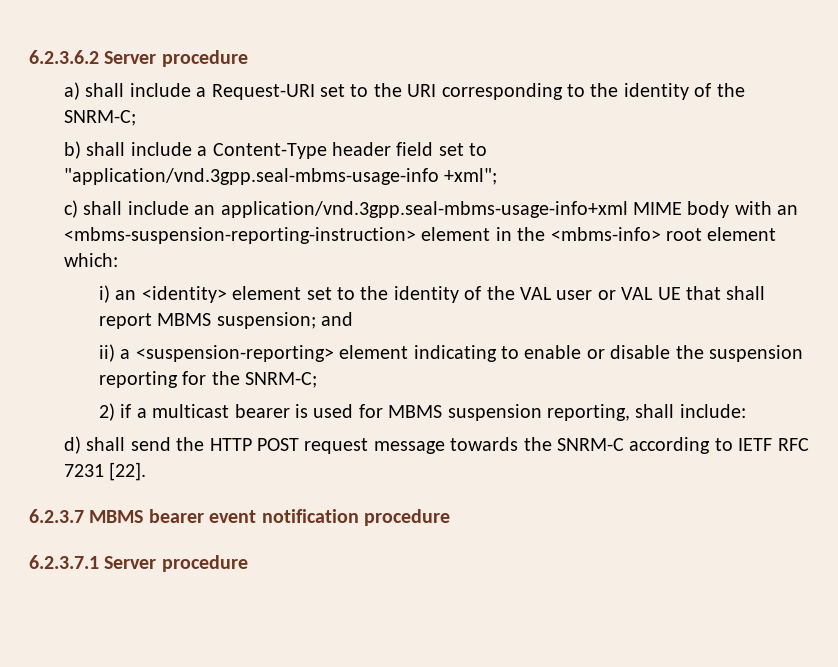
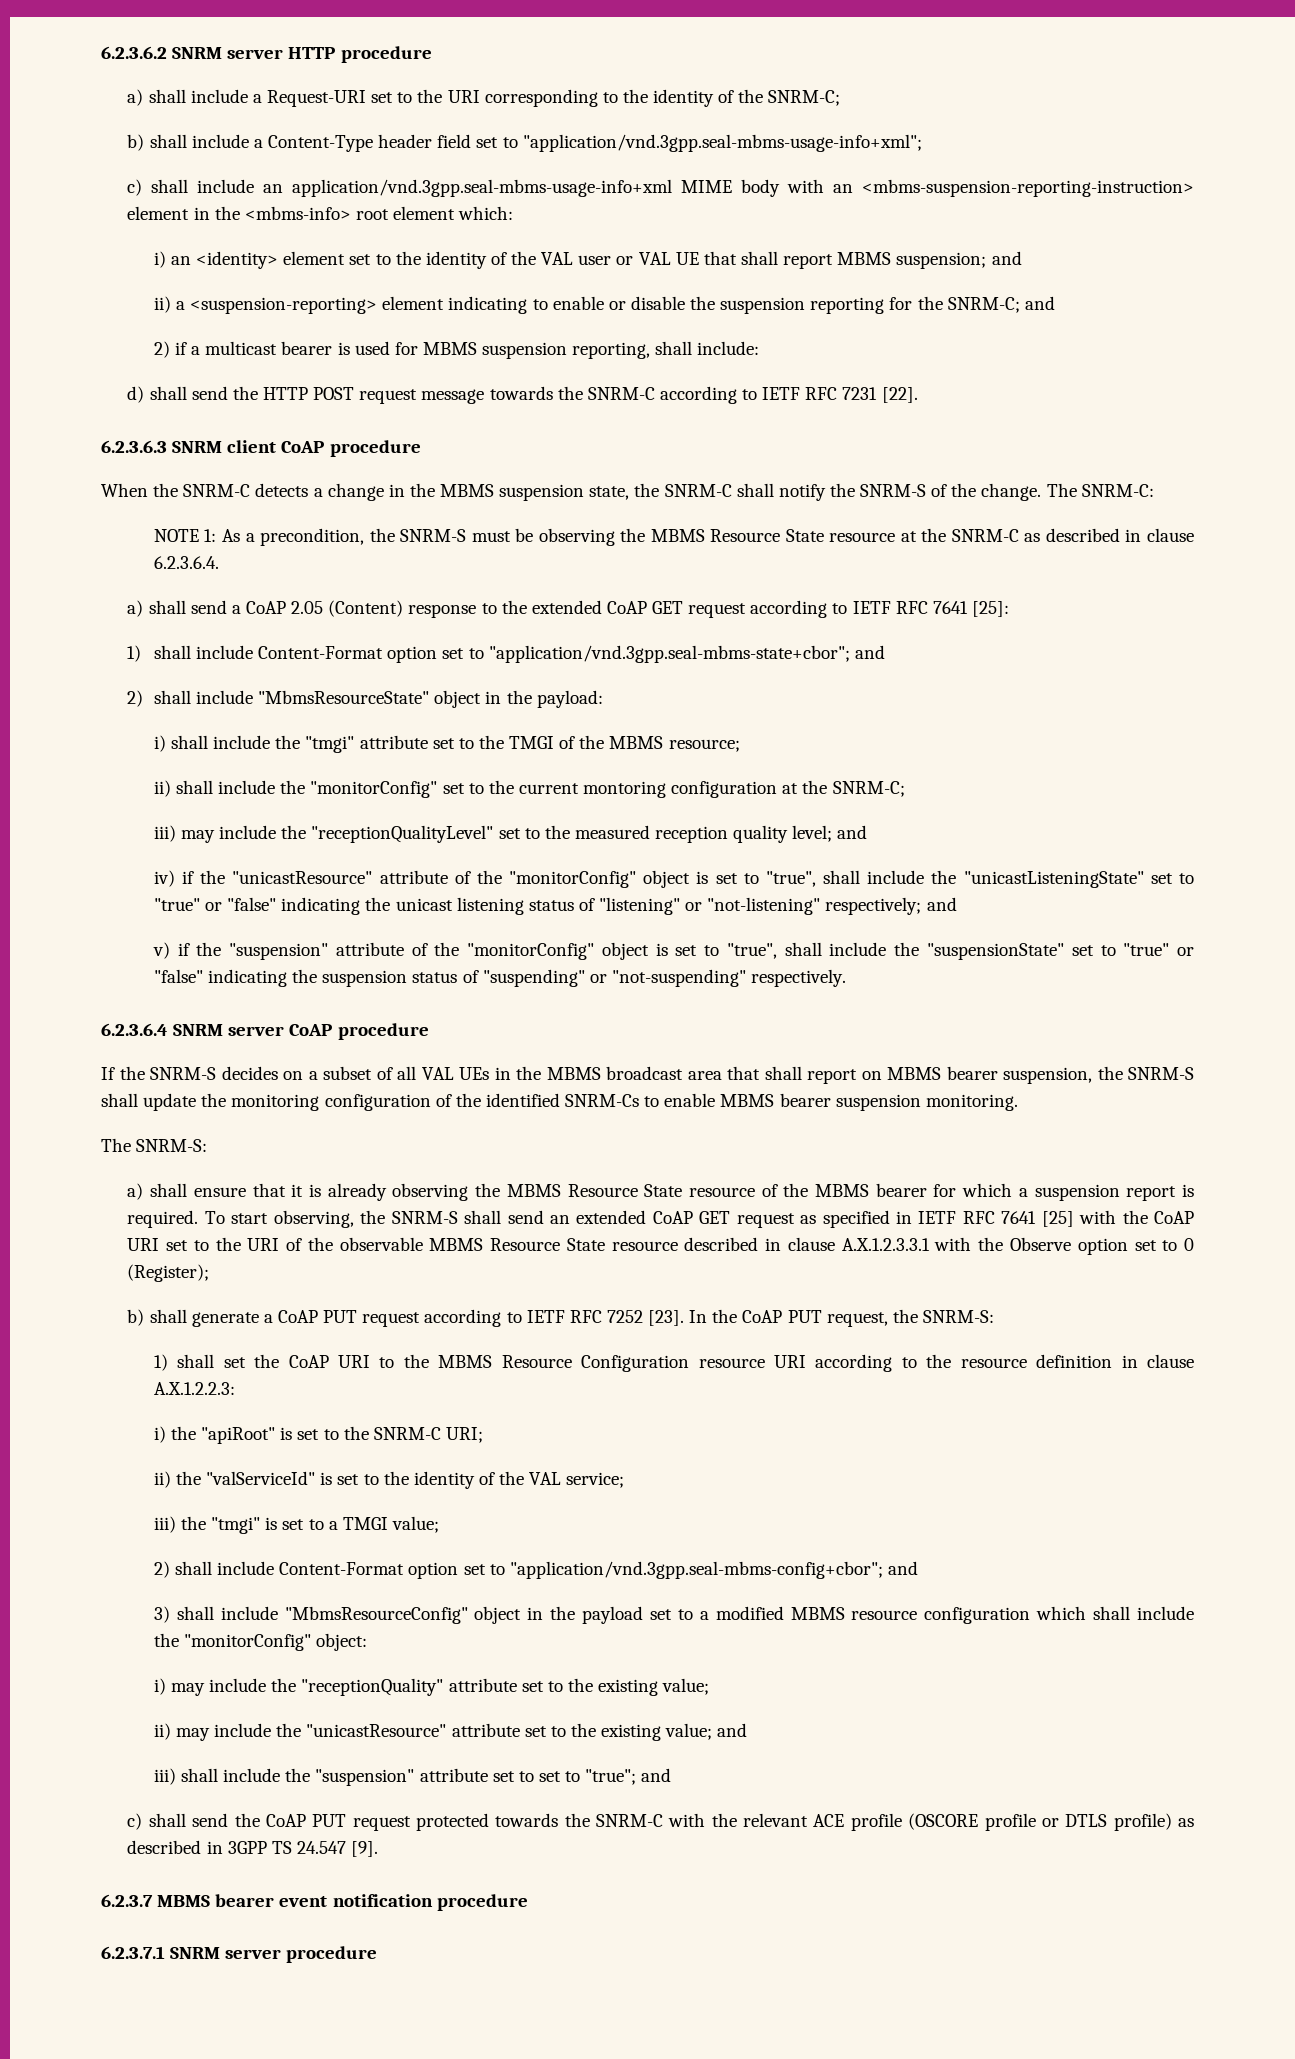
[104,51,157,64] Server -> [172,47,336,59] SNRM server HTTP
[64,168,498,185] "application/vnd.3gpp.seal-mbms-usage-info +xml"; -> [522,134,922,152] "application/vnd.3gpp.seal-mbms-usage-info+xml";
(318, 380) none -> [1024,296,1055,310] and
(147, 471) none -> [101,440,421,457] [101,483,1154,501] [153,528,1194,546] [153,556,219,569] [127,600,1009,618] [127,645,885,663] [127,690,603,708] [153,735,740,753] [153,780,905,798] [153,825,868,843] [153,870,1194,888] [153,897,957,915] [152,942,1194,960] [153,969,847,987] [101,1023,429,1040] [101,1066,1194,1084] [101,1093,1018,1111] [101,1138,208,1152] [127,1183,1194,1201] [127,1210,1194,1228] [127,1237,1194,1255] [127,1264,210,1282] [127,1309,994,1327] [153,1354,1195,1372] [153,1382,235,1395] [153,1426,483,1444] [153,1471,625,1489] [153,1516,439,1534] [153,1561,918,1579] [153,1606,1195,1624] [153,1633,368,1651] [153,1678,710,1696] [153,1723,748,1741] [153,1768,672,1786] [127,1813,1194,1831] [127,1840,379,1857] // 6.2.3.6.3 SNRM client CoAP procedure // When the SNRM-C detects a change in the MBMS suspension state, the SNRM-C shall notify the SNRM-S of the change. The SNRM-C: // NOTE 1: As a precondition, the SNRM-S must be observing the MBMS Resource State resource at the SNRM-C as described in clause 6.2.3.6.4. // a) shall send a CoAP 2.05 (Content) response to the extended CoAP GET request according to IETF RFC 7641 [25]: // 1) shall include Content-Format option set to "application/vnd.3gpp.seal-mbms-state+cbor"; and // 2) shall include "MbmsResourceState" object in the payload: // i) shall include the "tmgi" attribute set to the TMGI of the MBMS resource; // ii) shall include the "monitorConfig" set to the current montoring configuration at the SNRM-C; // iii) may include the "receptionQualityLevel" set to the measured reception quality level; and // iv) if the "unicastResource" attribute of the "monitorConfig" object is set to "true", shall include the "unicastListeningState" set to "true" or "false" indicating the unicast listening status of "listening" or "not-listening" respectively; and // v) if the "suspension" attribute of the "monitorConfig" object is set to "true", shall include the "suspensionState" set to "true" or "false" indicating the suspension status of "suspending" or "not-suspending" respectively. // 6.2.3.6.4 SNRM server CoAP procedure // If the SNRM-S decides on a subset of all VAL UEs in the MBMS broadcast area that shall report on MBMS bearer suspension, the SNRM-S shall update the monitoring configuration of the identified SNRM-Cs to enable MBMS bearer suspension monitoring. // The SNRM-S: // a) shall ensure that it is already observing the MBMS Resource State resource of the MBMS bearer for which a suspension report is required. To start observing, the SNRM-S shall send an extended CoAP GET request as specified in IETF RFC 7641 [25] with the CoAP URI set to the URI of the observable MBMS Resource State resource described in clause A.X.1.2.3.3.1 with the Observe option set to 0 (Register); // b) shall generate a CoAP PUT request according to IETF RFC 7252 [23]. In the CoAP PUT request, the SNRM-S: // 1) shall set the CoAP URI to the MBMS Resource Configuration resource URI according to the resource definition in clause A.X.1.2.2.3: // i) the "apiRoot" is set to the SNRM-C URI; // ii) the "valServiceId" is set to the identity of the VAL service; // iii) the "tmgi" is set to a TMGI value; // 2) shall include Content-Format option set to "application/vnd.3gpp.seal-mbms-config+cbor"; and // 3) shall include "MbmsResourceConfig" object in the payload set to a modified MBMS resource configuration which shall include the "monitorConfig" object: // i) may include the "receptionQuality" attribute set to the existing value; // ii) may include the "unicastResource" attribute set to the existing value; and // iii) shall include the "suspension" attribute set to set to "true"; and // c) shall send the CoAP PUT request protected towards the SNRM-C with the relevant ACE profile (OSCORE profile or DTLS profile) as described in 3GPP TS 24.547 [9].
[104,556,157,569] Server -> [170,1947,282,1959] SNRM server

